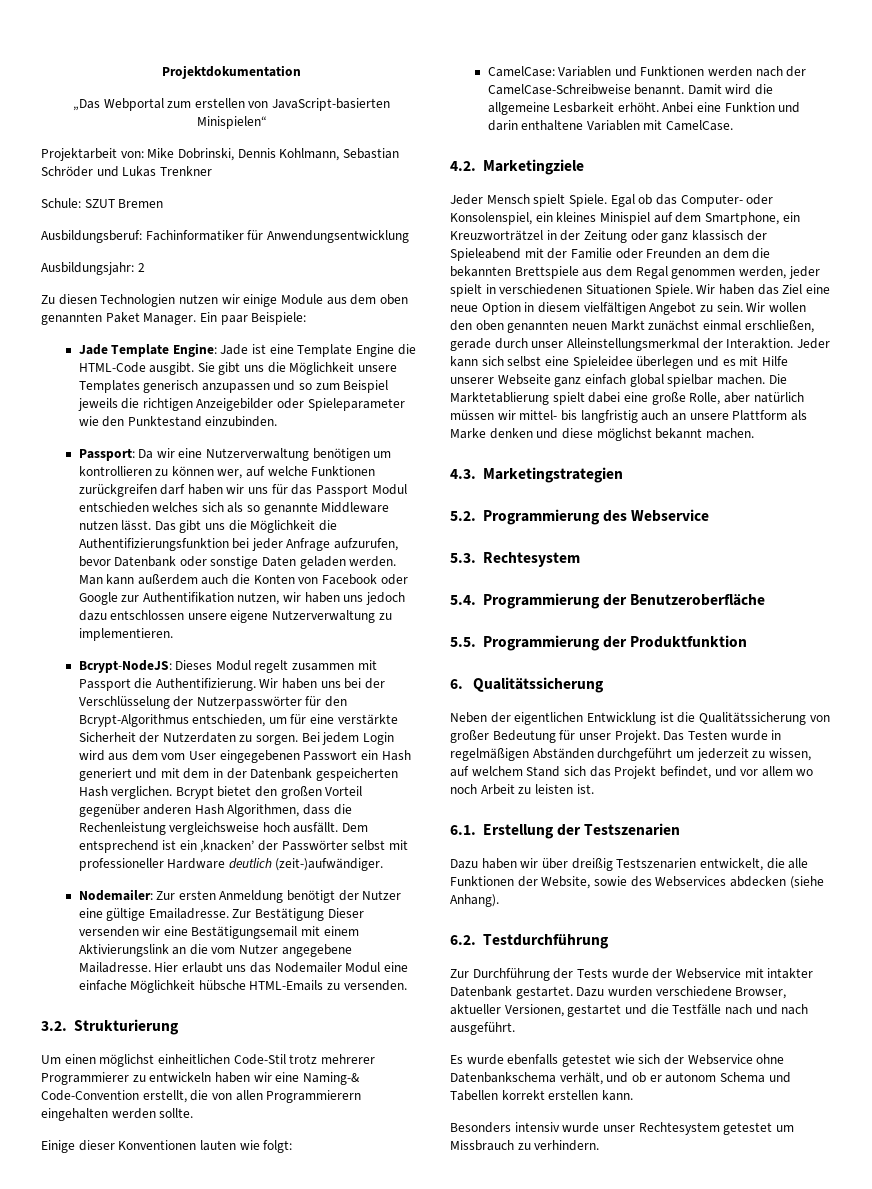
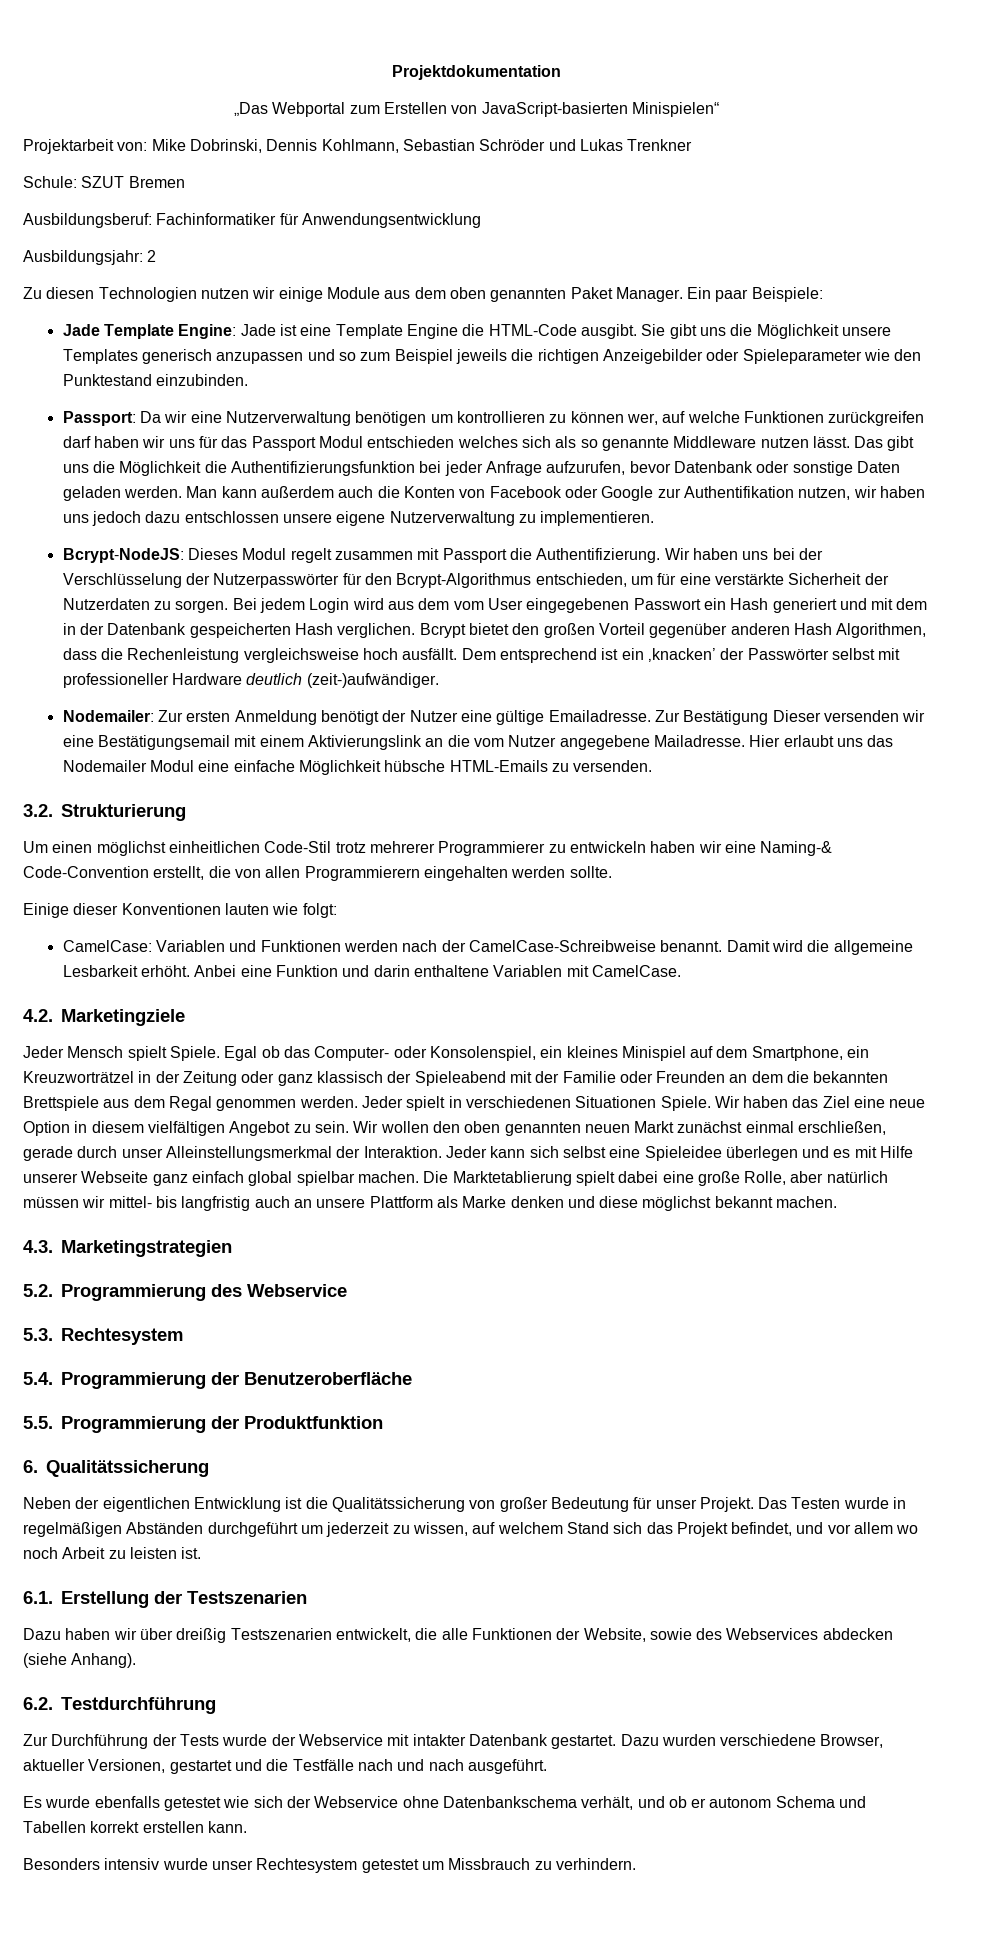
[194,98,245,108] erstellen -> [384,102,447,114] Erstellen
[738,266,820,279] werden, jeder -> [299,1096,403,1108] werden. Jeder

